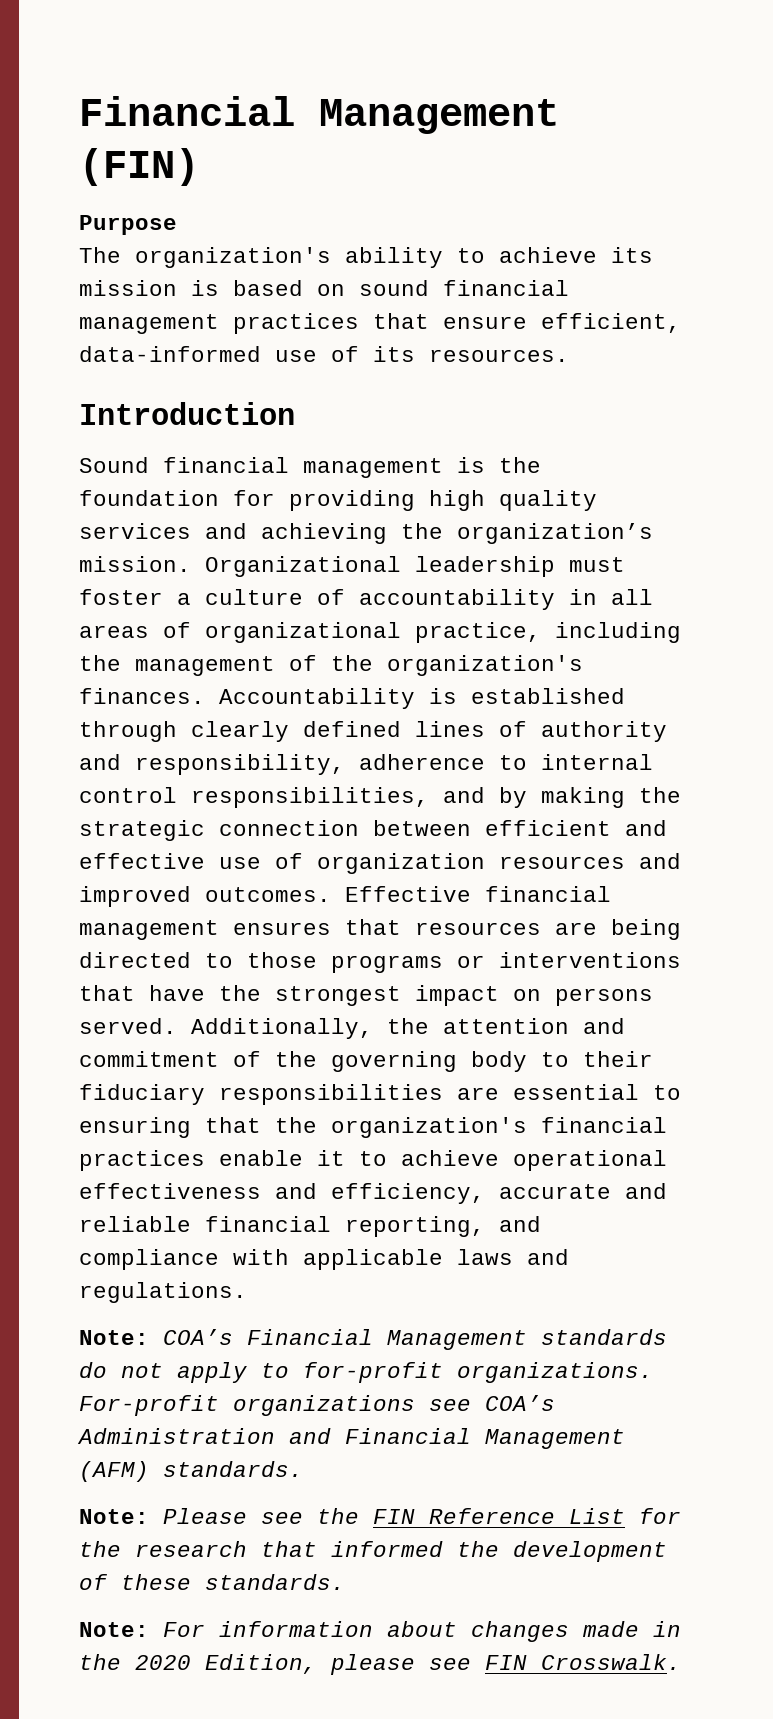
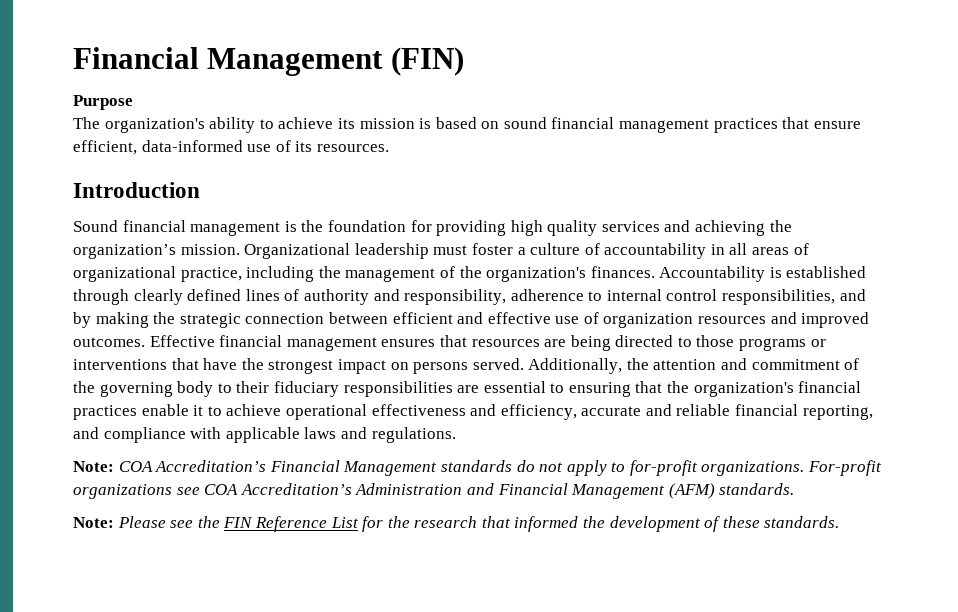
[163,1329,233,1345] COA’s -> [118,460,267,472] COA Accreditation’s
[485,1395,555,1411] COA’s -> [204,483,352,495] COA Accreditation’s
[79,1621,681,1642] [79,1654,681,1675] // Note: For information about changes made in the 2020 Edition, please see FIN Crosswalk. -> (840, 522) none

